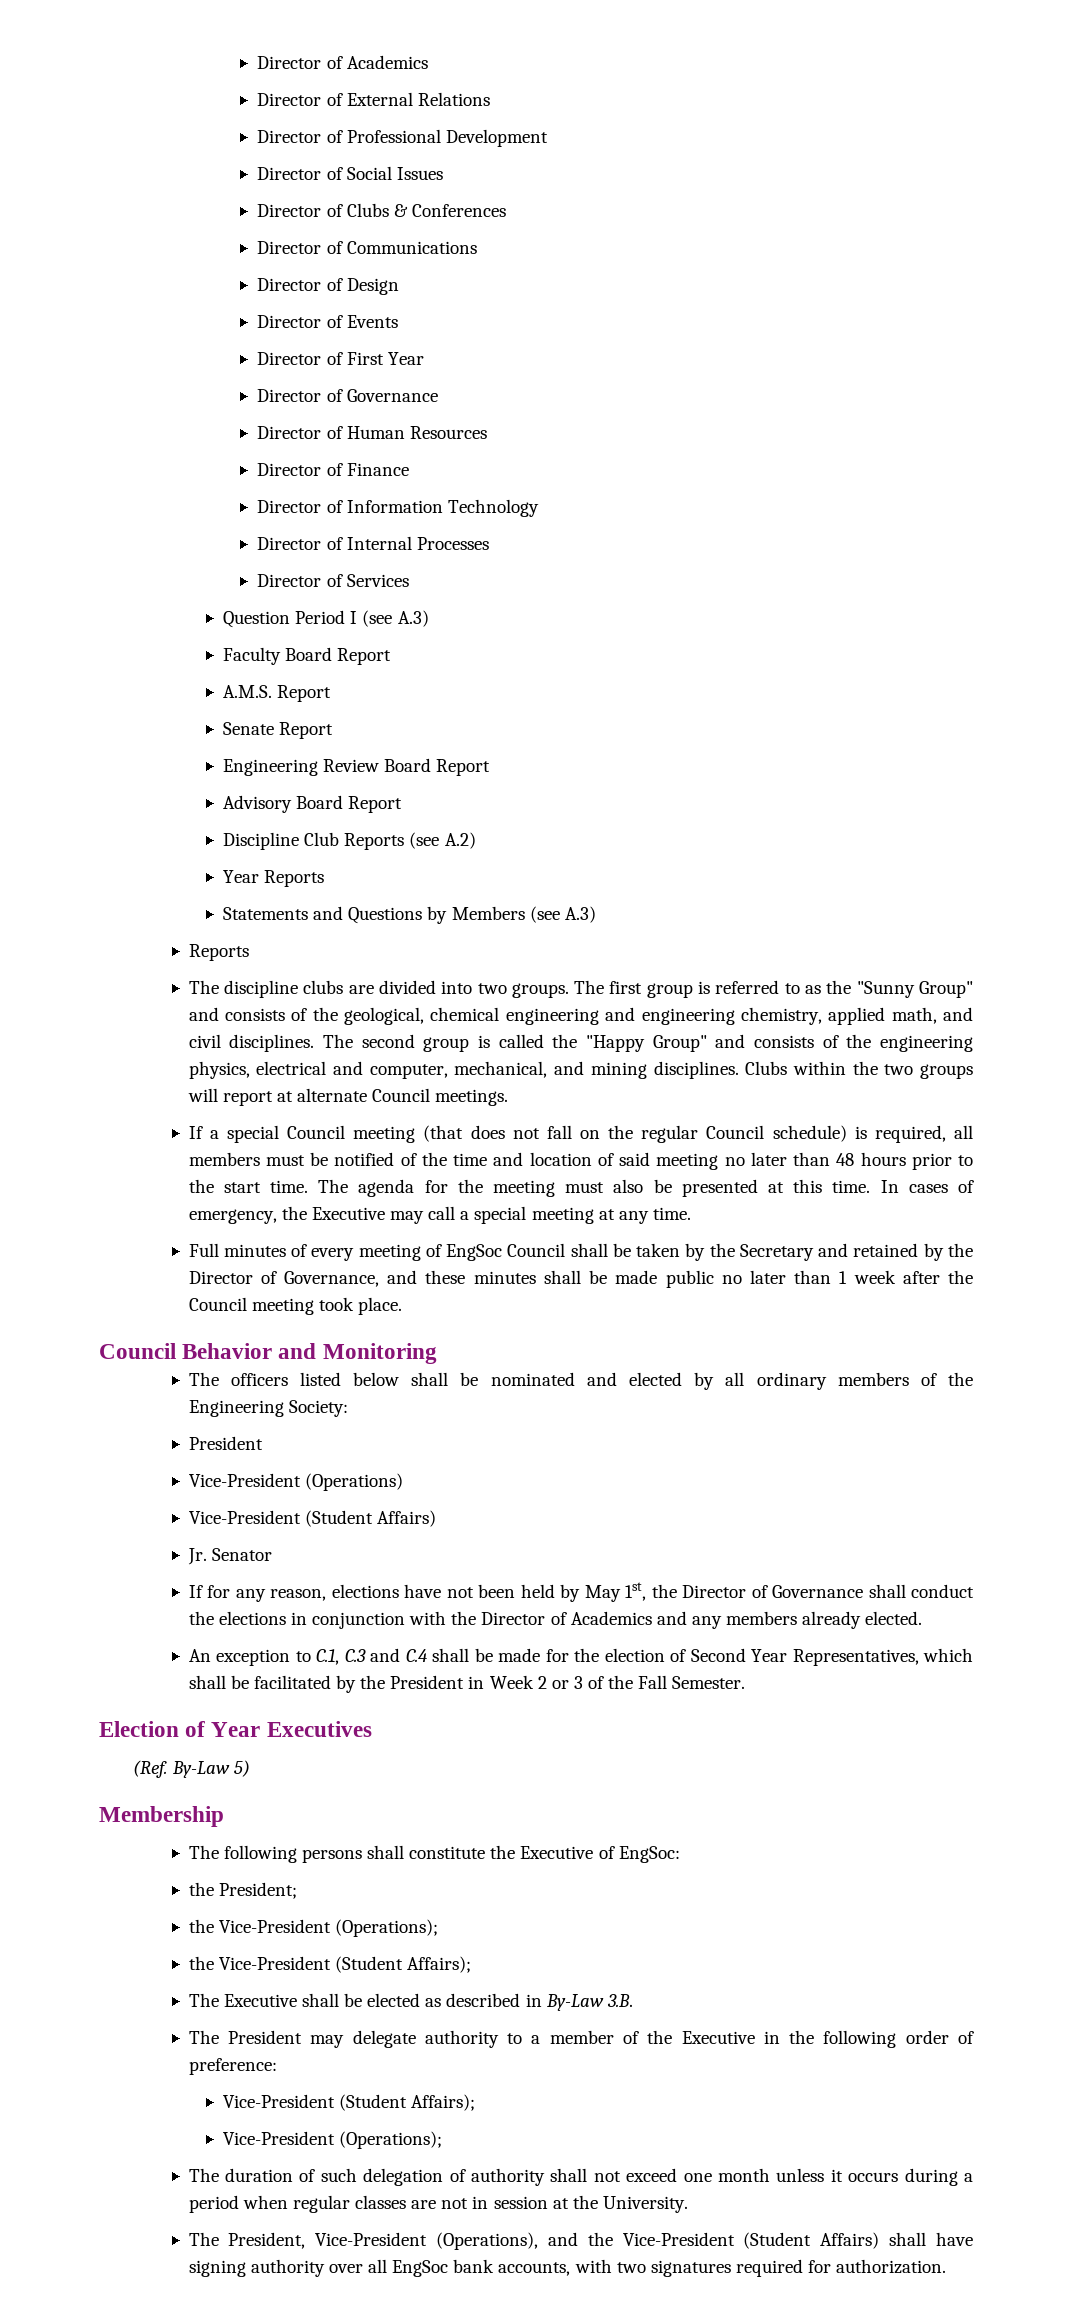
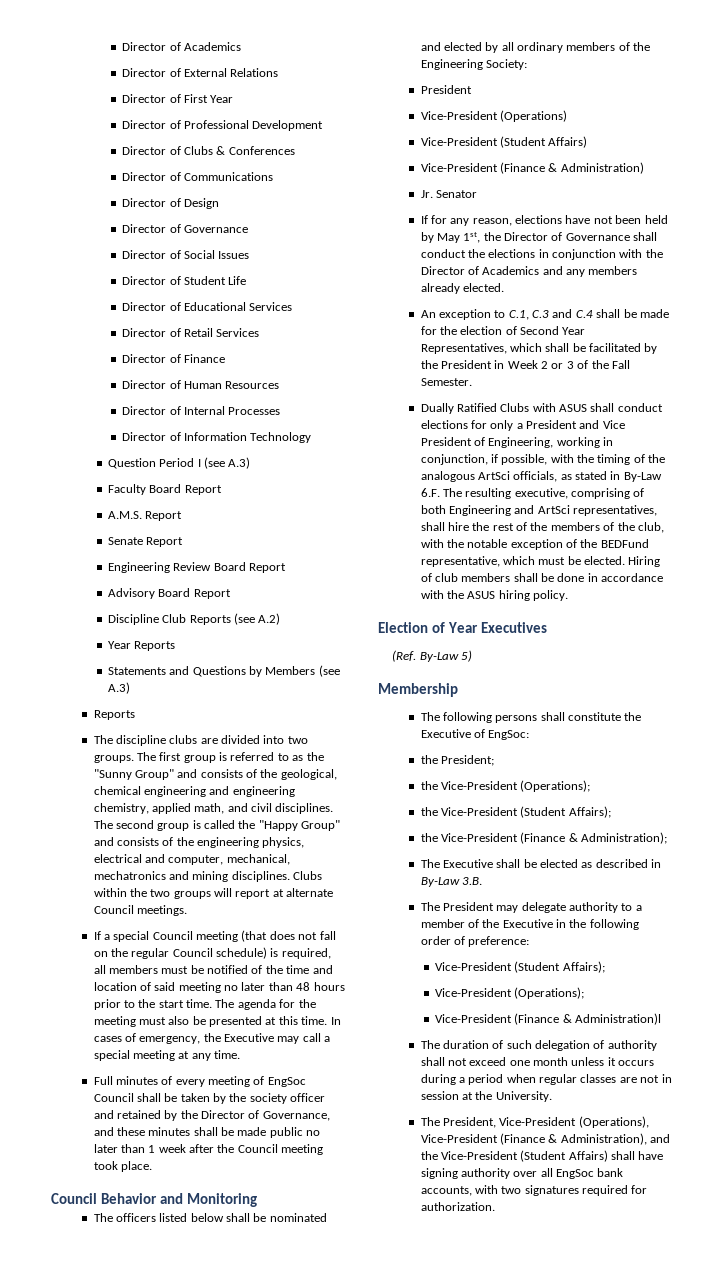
[346,129,548,147] [257,166,443,180] Professional Development // Director of Social Issues -> [184,94,234,103] [122,120,324,131] First Year // Director of Professional Development
[346,315,398,328] [257,352,424,365] [257,389,438,402] Events // Director of First Year // Director of Governance -> [184,225,249,233] [122,250,250,259] [122,276,247,285] [122,302,293,311] [122,328,260,337] [122,354,226,363] Governance // Director of Social Issues // Director of Student Life // Director of Educational Services // Director of Retail Services // Director of Finance
[346,463,409,476] Finance -> [184,406,281,415] Internal Processes
[257,536,489,550] [257,574,409,587] // Director of Internal Processes // Director of Services -> (312, 437) none
(548, 1069) none -> [93,871,166,880] mechatronics
[739,1244,814,1261] Secretary -> [249,1093,326,1104] society officer
(436, 1518) none -> [420,162,644,174] // Vice-President (Finance & Administration)
(746, 1682) none -> [420,403,663,414] [420,420,625,431] [420,437,614,448] [420,454,666,465] [420,471,662,482] [420,488,645,499] [420,505,658,516] [420,522,664,533] [420,539,649,550] [420,556,661,567] [420,573,664,582] [420,590,569,601] // Dually Ratified Clubs with ASUS shall conduct elections for only a President and Vice President of Engineering, working in conjunction, if possible, with the timing of the analogous ArtSci officials, as stated in By-Law 6.F. The resulting executive, comprising of both Engineering and ArtSci representatives, shall hire the rest of the members of the club, with the notable exception of the BEDFund representative, which must be elected. Hiring of club members shall be done in accordance with the ASUS hiring policy.
(472, 1964) none -> [420,832,668,844] // the Vice-President (Finance & Administration);
(443, 2140) none -> [434,1013,662,1025] // Vice-President (Finance & Administration)l
(539, 2241) none -> [420,1133,647,1145] Vice-President (Finance & Administration),

